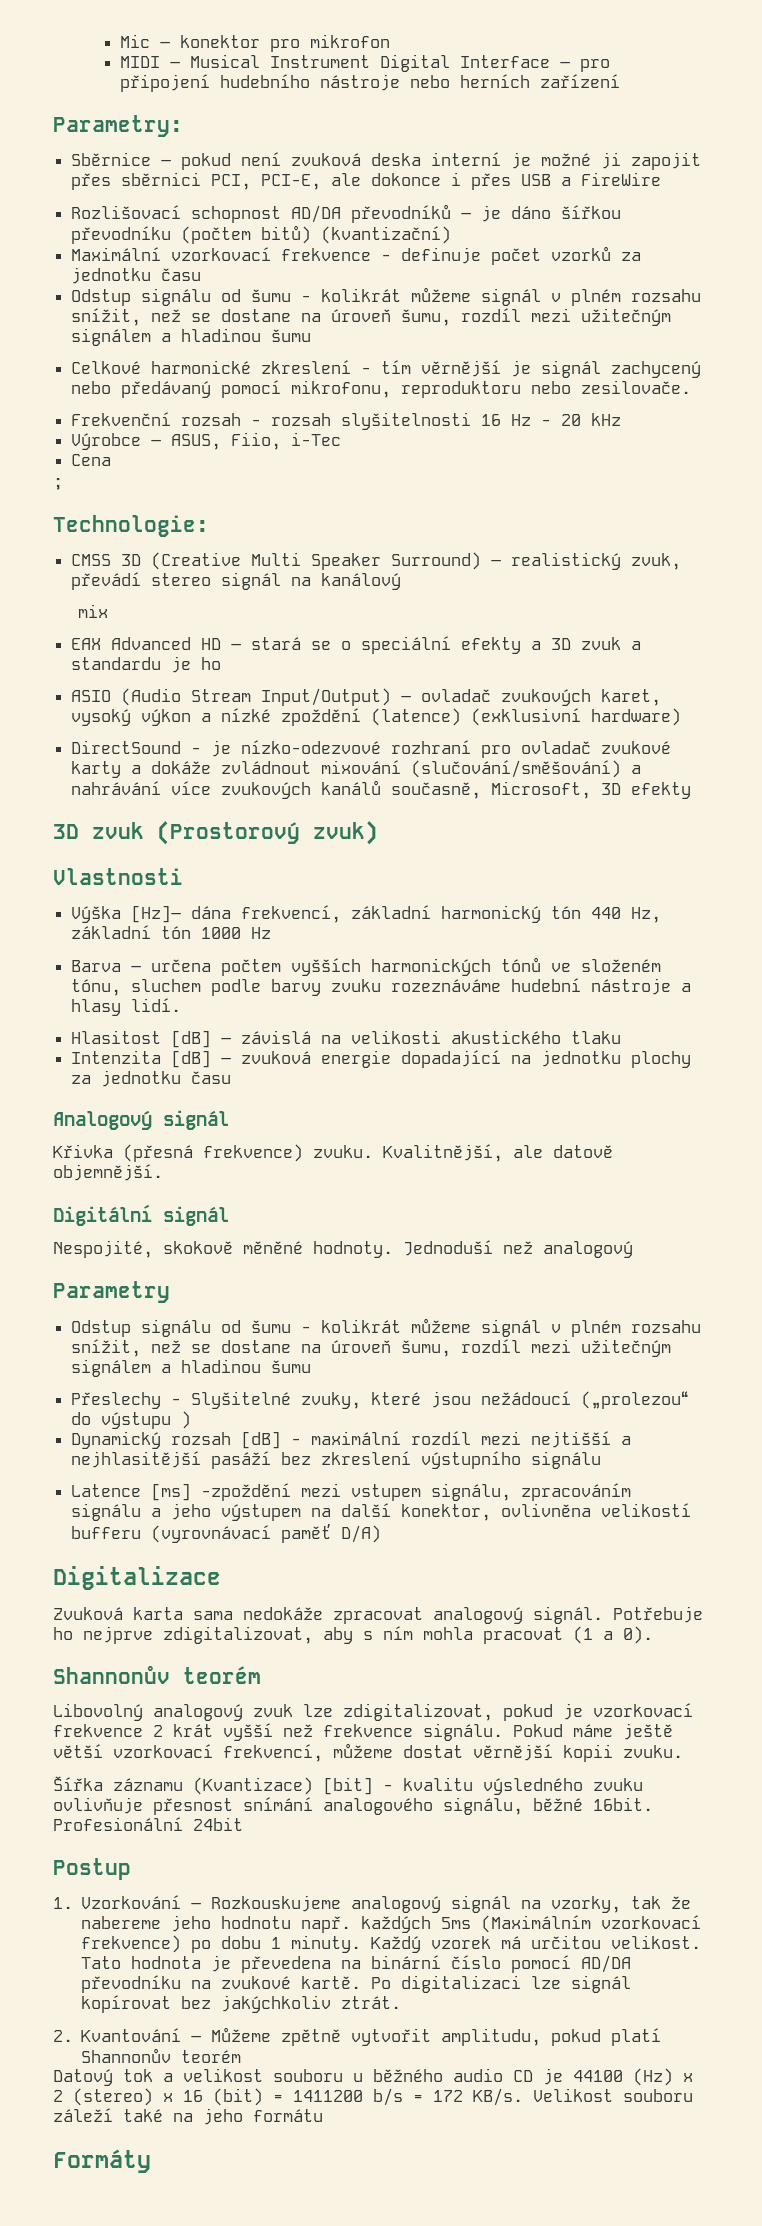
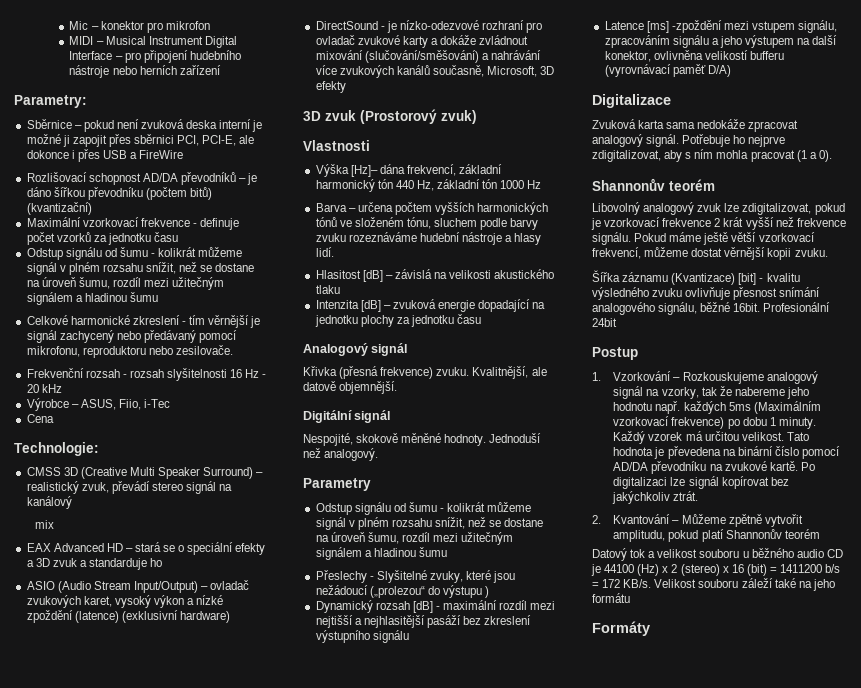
[53,478,63,490] // ; -> (54, 418) none
[71,656,192,673] standardu je -> [89,558,148,570] standarduje
[543,1241,633,1258] analogový -> [324,448,379,461] analogový.

